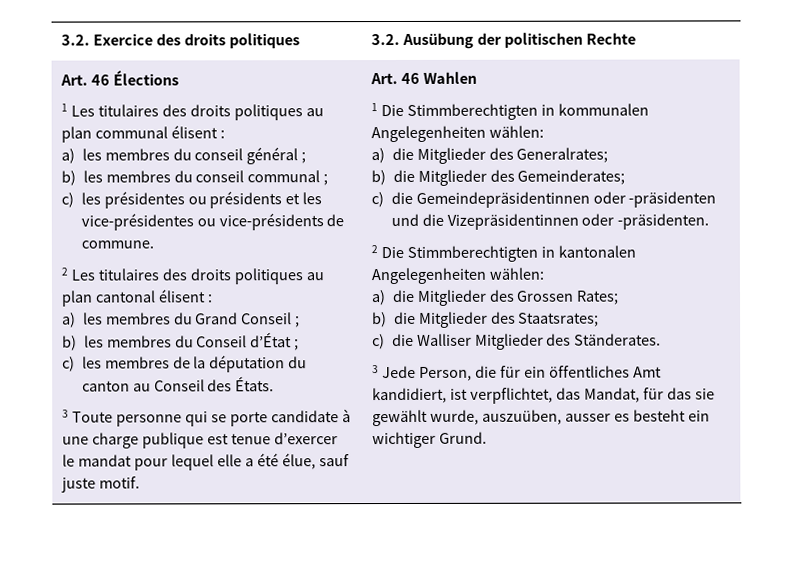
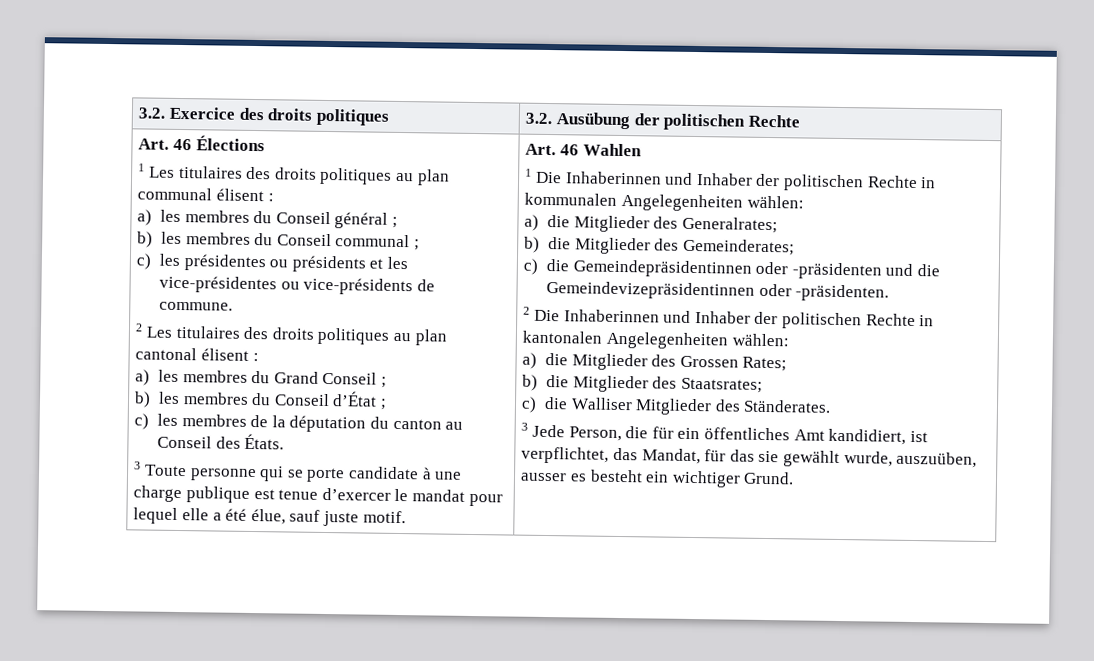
[194,148,244,161] conseil -> [275,211,331,225] Conseil
[195,170,245,183] conseil -> [276,233,332,247] Conseil
[407,103,539,120] Stimmberechtigten -> [565,171,918,192] Inhaberinnen und Inhaber der politischen Rechte
[446,213,579,230] Vizepräsidentinnen -> [545,280,755,300] Gemeindevizepräsidentinnen
[407,245,539,262] Stimmberechtigten -> [563,309,916,330] Inhaberinnen und Inhaber der politischen Rechte

